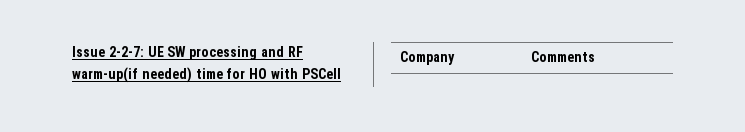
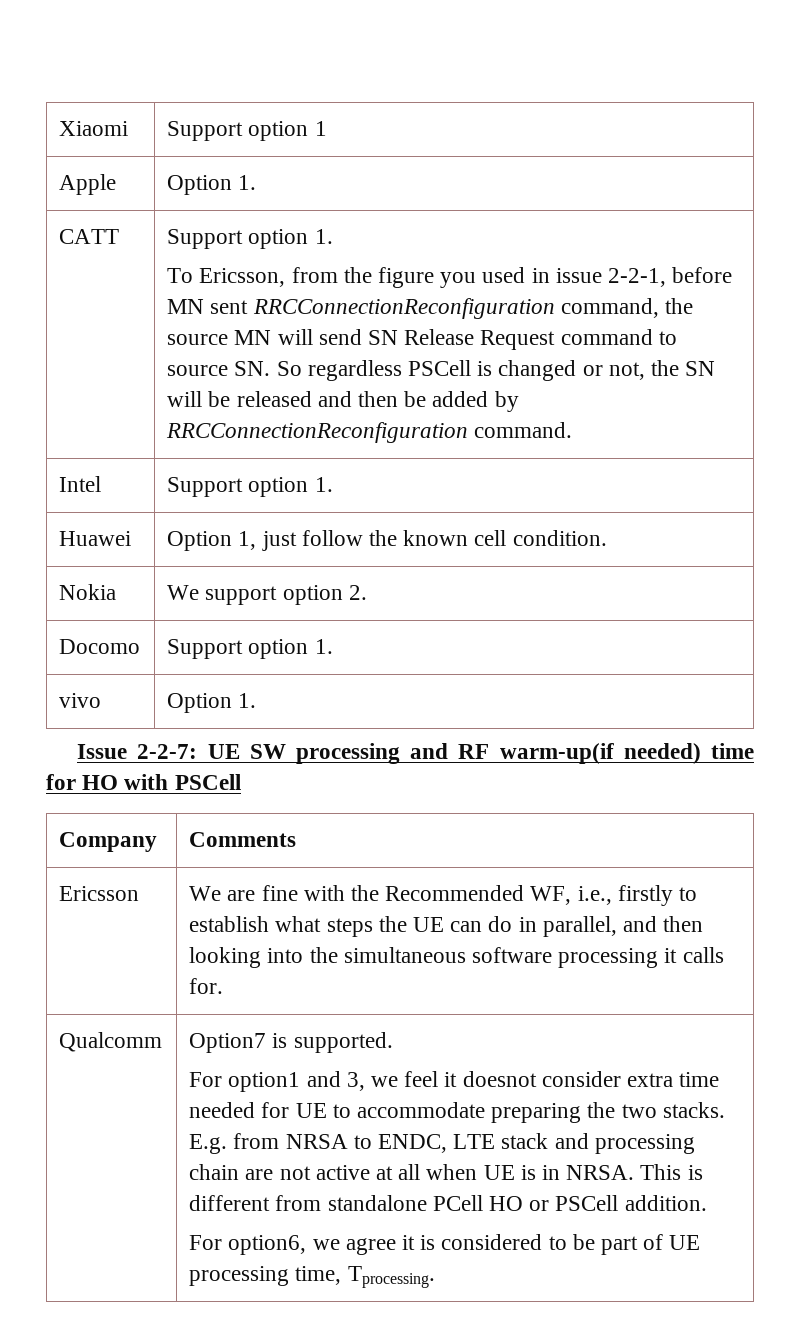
(72, 51) none -> [59,121,129,136] [167,121,327,141] [59,174,117,195] [167,175,257,195] [59,229,120,244] [167,229,333,249] [167,267,733,288] [167,298,693,319] [167,329,677,350] [167,360,716,381] [167,391,519,412] [166,422,573,443] [59,476,102,492] [167,477,333,497] [59,531,132,546] [167,530,607,551] [59,584,117,600] [167,585,367,605] [59,639,141,654] [167,639,333,659] [59,693,102,708] [167,693,257,713] Xiaomi | Support option 1 // Apple | Option 1. // CATT | Support option 1. // To Ericsson, from the figure you used in issue 2-2-1, before MN sent RRCConnectionReconfiguration command, the source MN will send SN Release Request command to source SN. So regardless PSCell is changed or not, the SN will be released and then be added by RRCConnectionReconfiguration command. // Intel | Support option 1. // Huawei | Option 1, just follow the known cell condition. // Nokia | We support option 2. // Docomo | Support option 1. // vivo | Option 1. //
(595, 56) none -> [59,886,140,901] [189,885,698,906] [189,916,704,937] [189,947,724,968] [189,978,224,994] [59,1032,163,1052] [189,1032,393,1053] [189,1071,720,1092] [189,1102,725,1123] [189,1133,695,1154] [189,1164,703,1180] [189,1195,707,1211] [189,1234,701,1255] [189,1266,435,1288] // Ericsson | We are fine with the Recommended WF, i.e., firstly to establish what steps the UE can do in parallel, and then looking into the simultaneous software processing it calls for. // Qualcomm | Option7 is supported. // For option1 and 3, we feel it doesnot consider extra time needed for UE to accommodate preparing the two stacks. E.g. from NRSA to ENDC, LTE stack and processing chain are not active at all when UE is in NRSA. This is different from standalone PCell HO or PSCell addition. // For option6, we agree it is considered to be part of UE processing time, Tprocessing.

